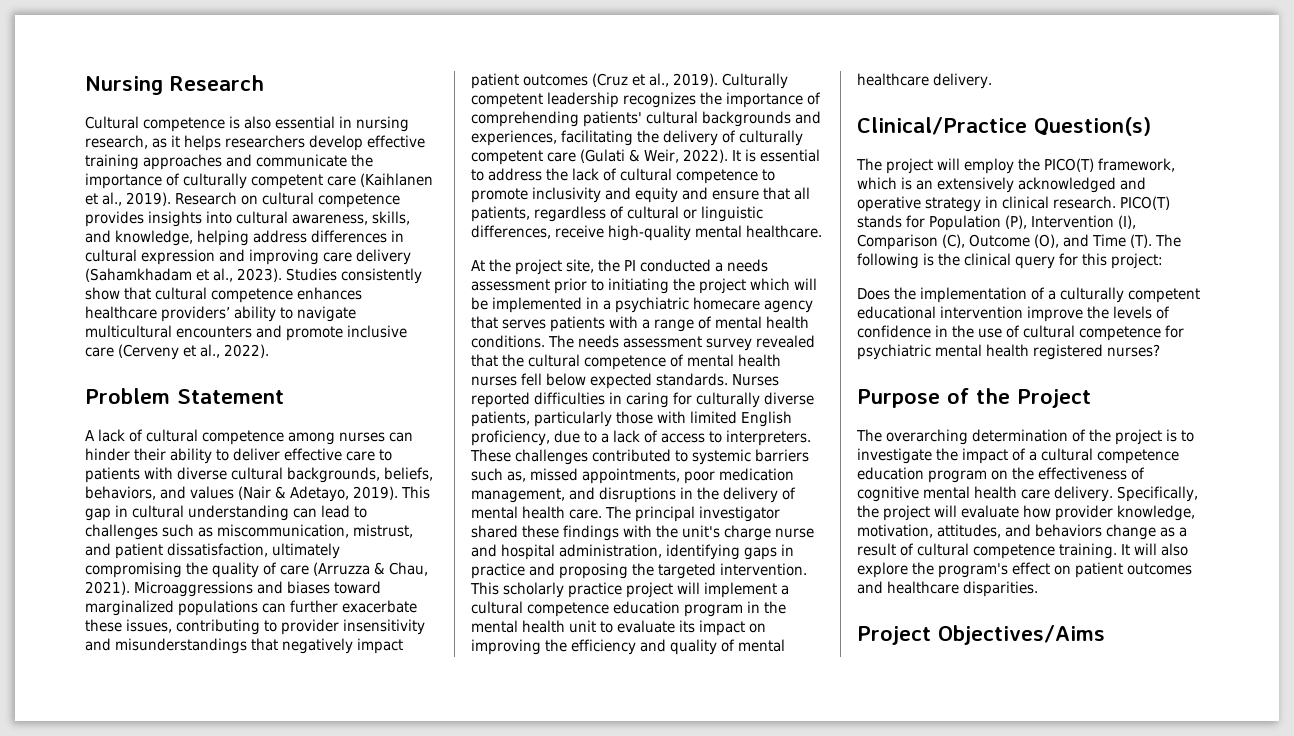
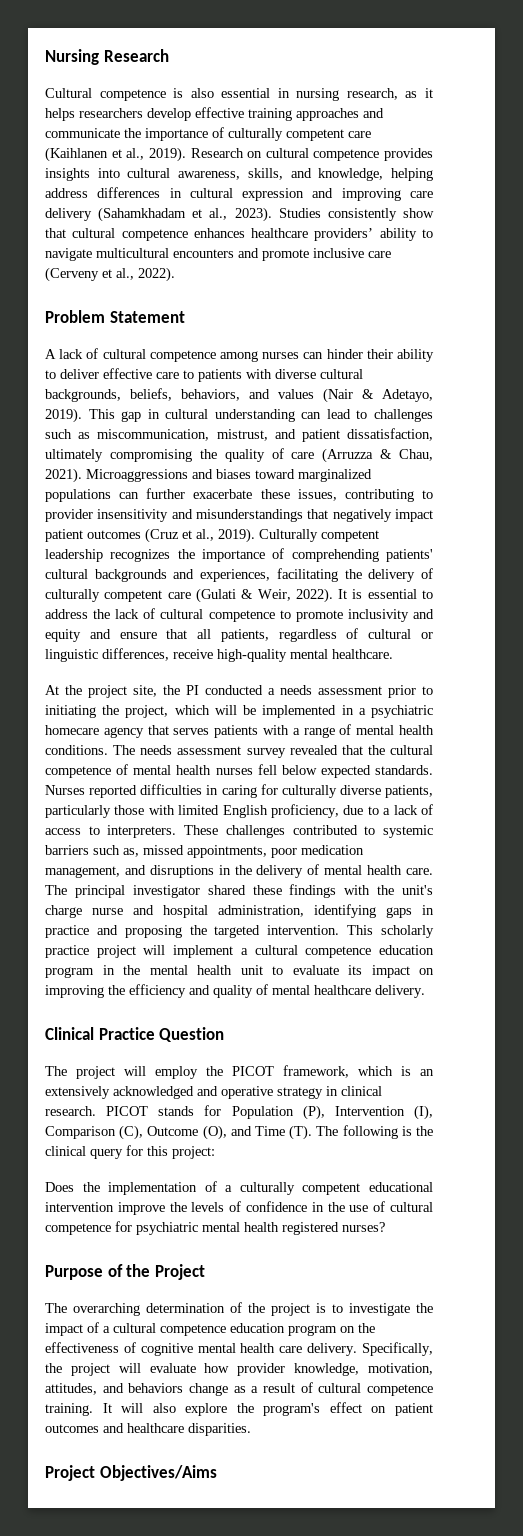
[699,278,747,294] project -> [125,705,169,718] project,
[857,117,1151,136] Clinical/Practice Question(s) -> [45,1027,225,1042] Clinical Practice Question
[1044,158,1095,172] PICO(T) -> [232,1066,274,1076] PICOT
[1120,196,1171,210] PICO(T) -> [106,1106,149,1116] PICOT

